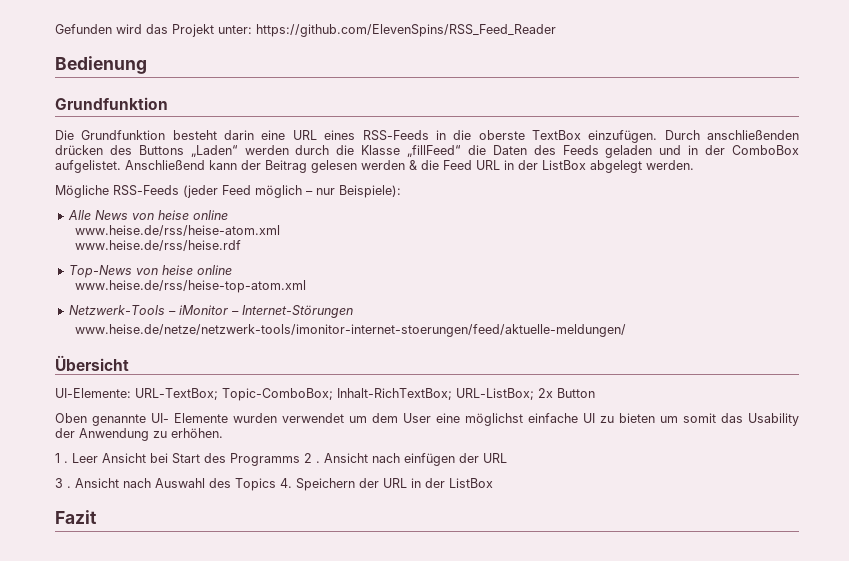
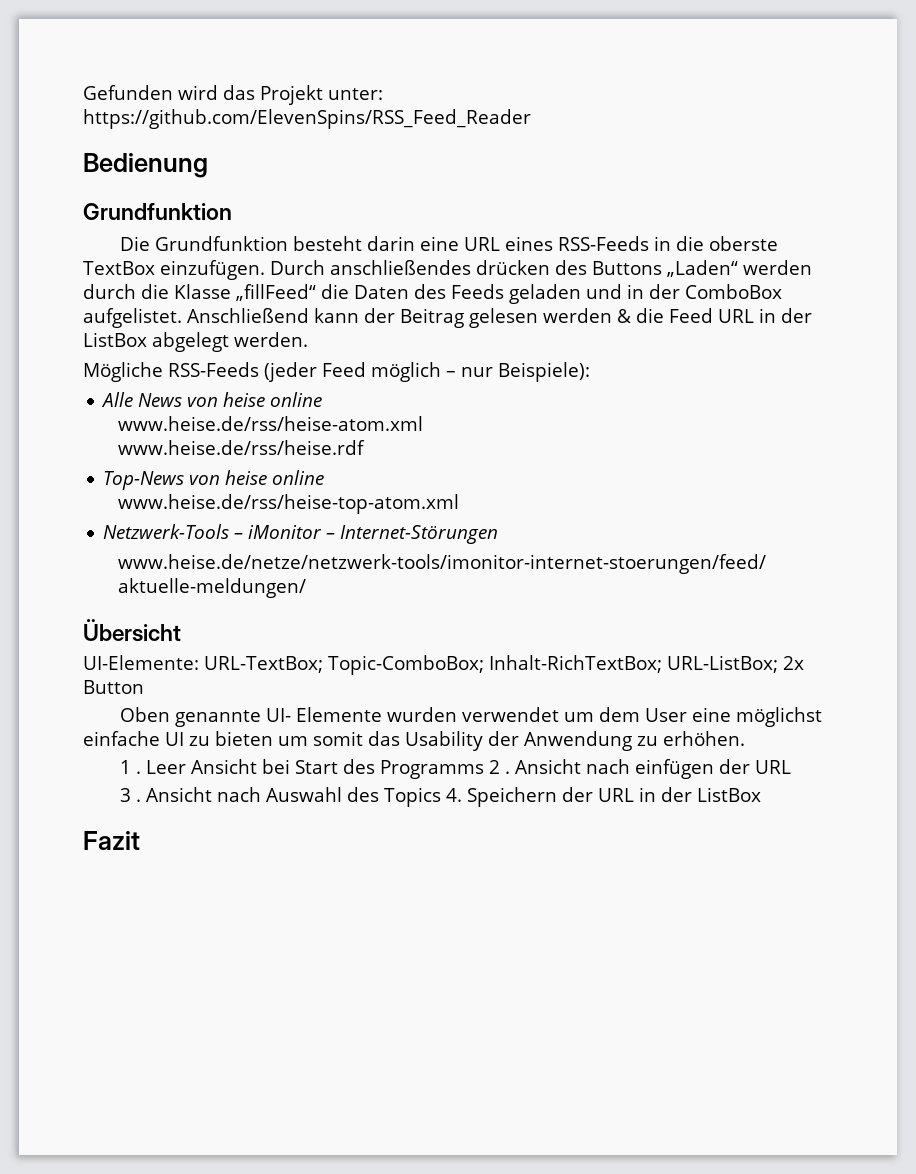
[707,130,799,140] anschließenden -> [329,260,471,275] anschließendes

